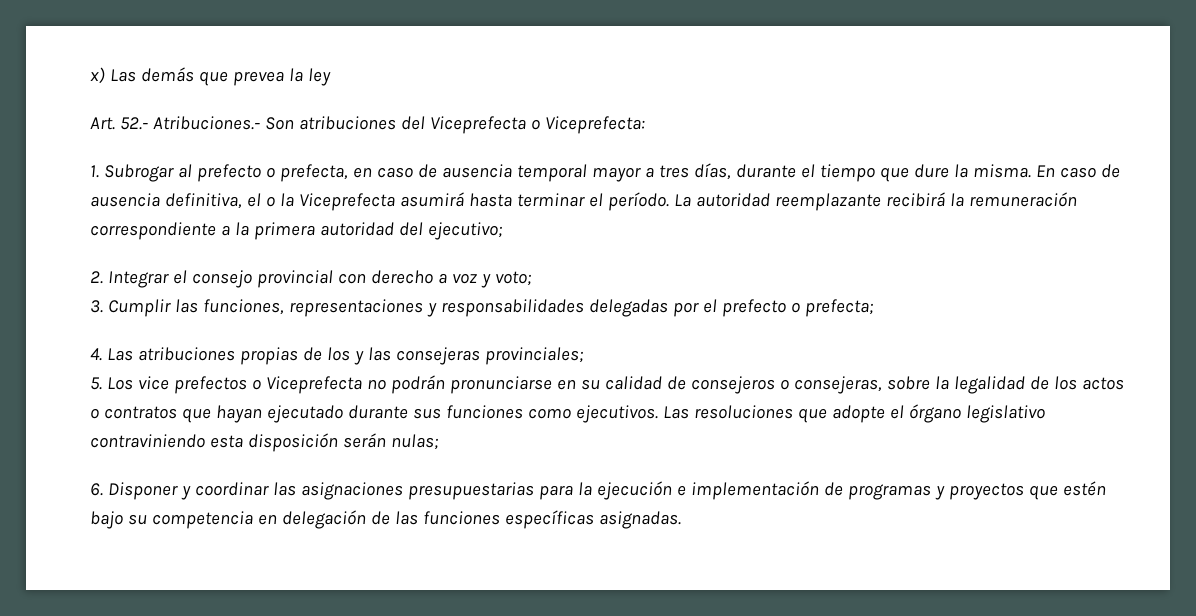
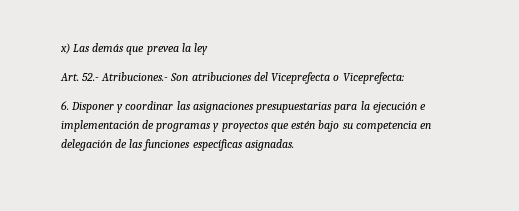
[90,163,1121,182] [90,192,1078,211] [90,222,504,240] [90,270,533,288] [90,299,875,317] [90,347,585,365] [90,375,1125,394] [90,404,1046,423] [90,433,440,452] // 1. Subrogar al prefecto o prefecta, en caso de ausencia temporal mayor a tres días, durante el tiempo que dure la misma. En caso de ausencia definitiva, el o la Viceprefecta asumirá hasta terminar el período. La autoridad reemplazante recibirá la remuneración correspondiente a la primera autoridad del ejecutivo; // 2. Integrar el consejo provincial con derecho a voz y voto; // 3. Cumplir las funciones, representaciones y responsabilidades delegadas por el prefecto o prefecta; // 4. Las atribuciones propias de los y las consejeras provinciales; // 5. Los vice prefectos o Viceprefecta no podrán pronunciarse en su calidad de consejeros o consejeras, sobre la legalidad de los actos o contratos que hayan ejecutado durante sus funciones como ejecutivos. Las resoluciones que adopte el órgano legislativo contraviniendo esta disposición serán nulas; -> (404, 78) none

